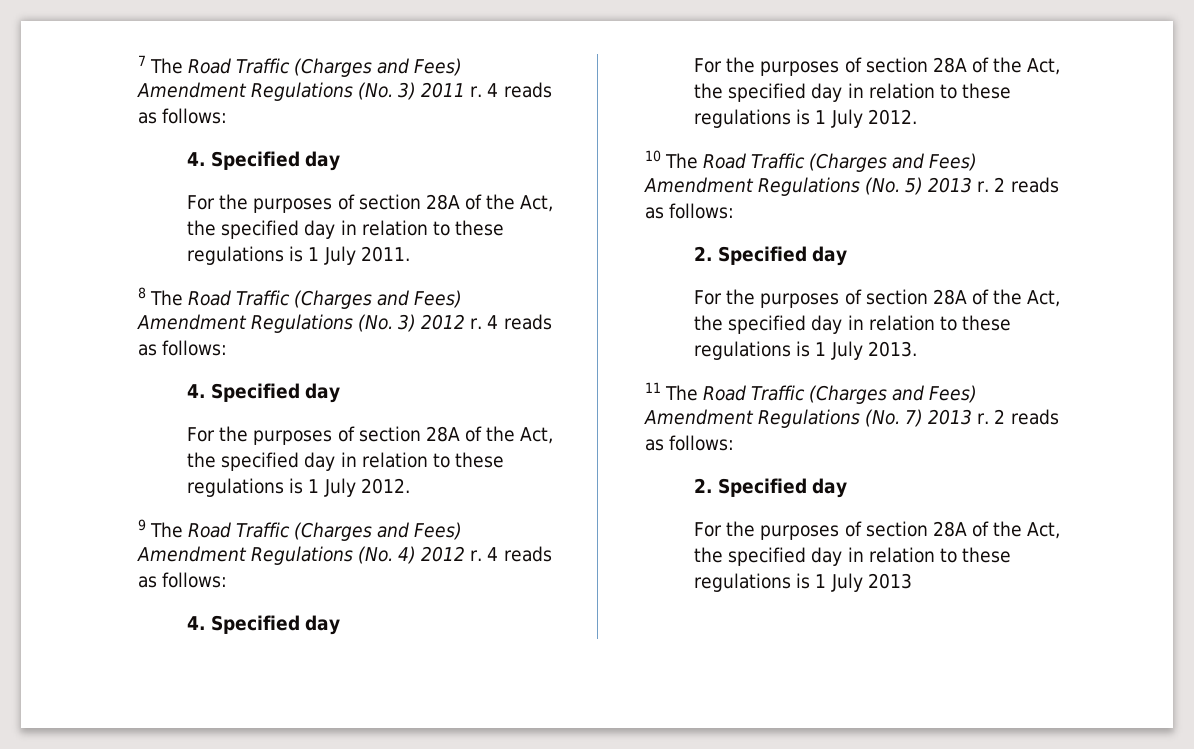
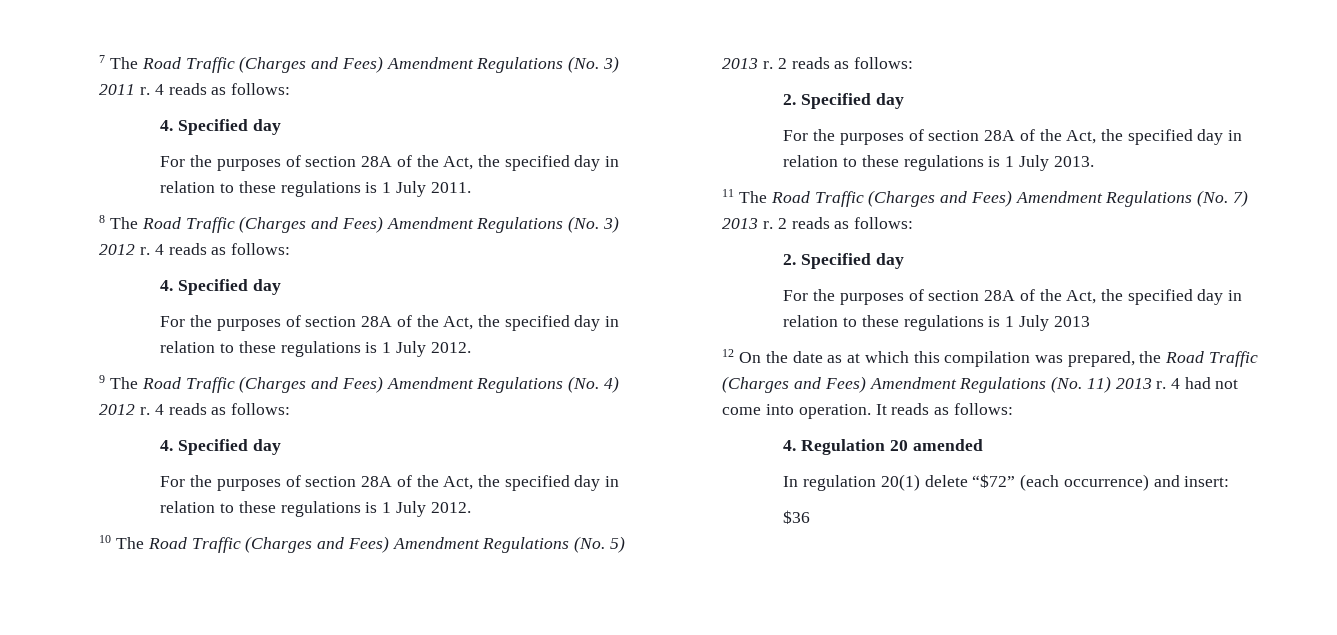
(912, 581) none -> [722,349,1258,367] [722,376,1239,393] [722,403,1013,419] [783,439,983,455] [783,474,1230,491] [783,510,811,524] // 12 On the date as at which this compilation was prepared, the Road Traffic (Charges and Fees) Amendment Regulations (No. 11) 2013 r. 4 had not come into operation. It reads as follows: // 4. Regulation 20 amended // In regulation 20(1) delete “$72” (each occurrence) and insert: // $36

